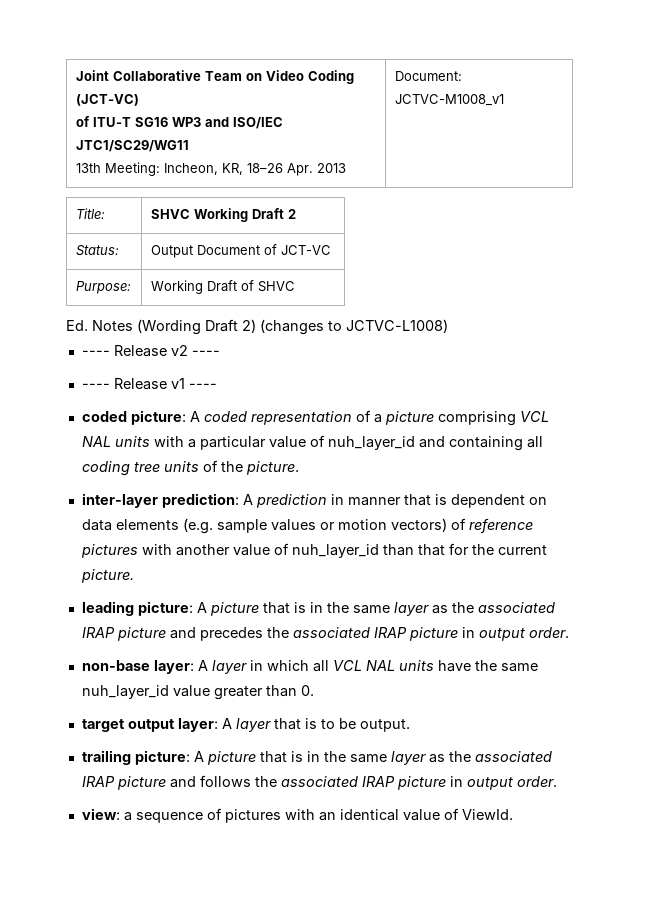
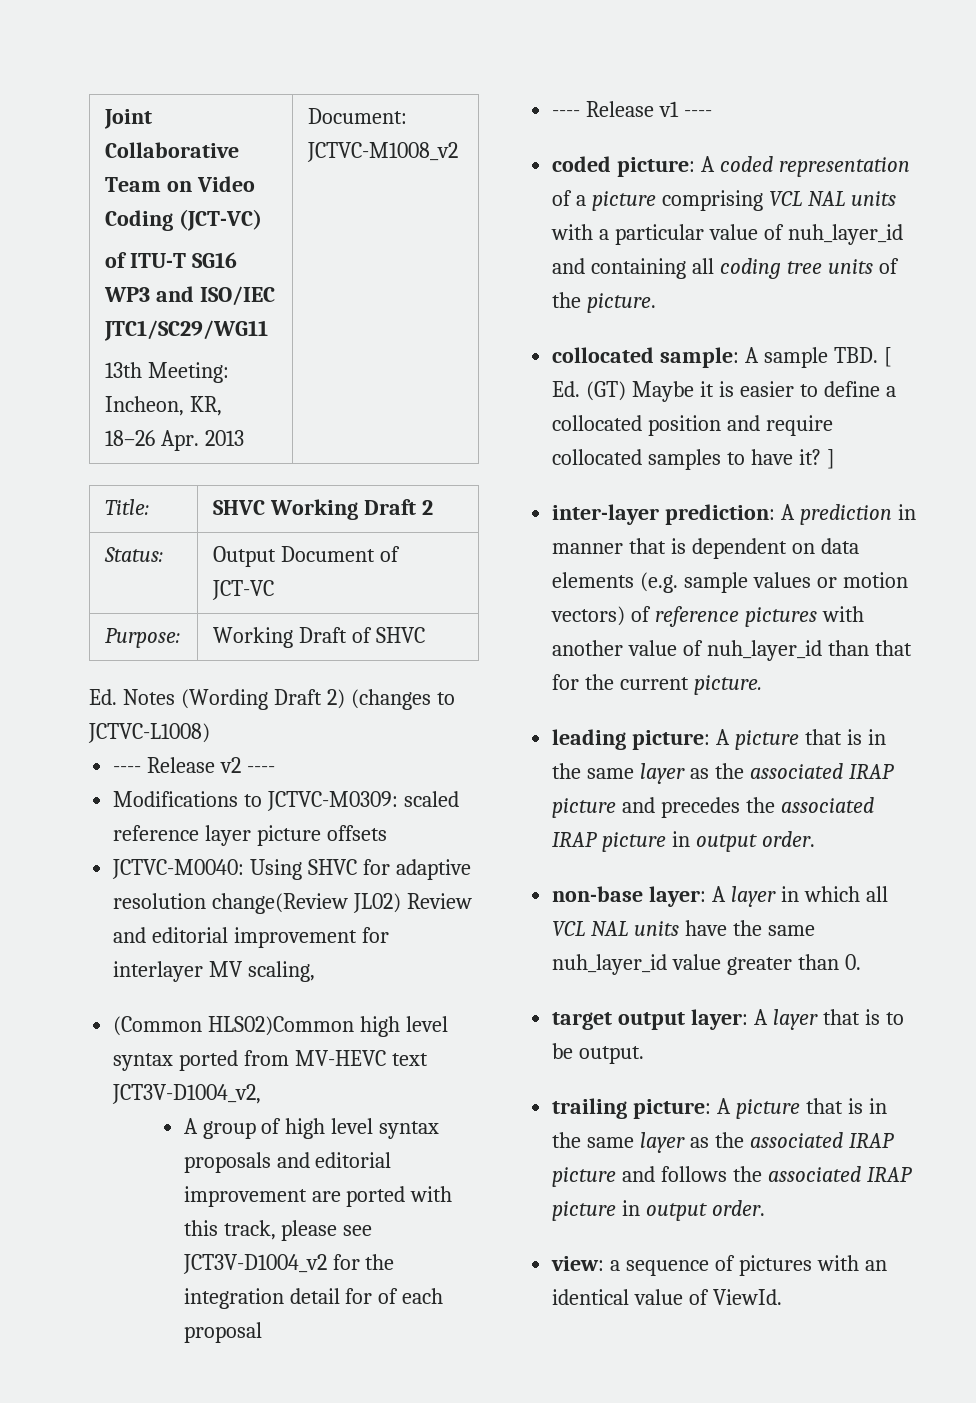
[394,94,504,106] JCTVC-M1008_v1 -> [307,142,459,162] JCTVC-M1008_v2
(220, 353) none -> [113,791,460,811] [113,825,388,846] [112,859,471,880] [113,893,473,914] [113,927,390,948] [113,961,316,982] [113,1016,449,1037] [113,1050,428,1071] [112,1084,262,1104] [183,1118,440,1139] [183,1152,392,1173] [183,1186,453,1207] [183,1220,373,1241] [182,1254,395,1274] [183,1288,444,1309] [183,1322,262,1343] // Modifications to JCTVC-M0309: scaled reference layer picture offsets // JCTVC-M0040: Using SHVC for adaptive resolution change(Review JL02) Review and editorial improvement for interlayer MV scaling, // (Common HLS02)Common high level syntax ported from MV-HEVC text JCT3V-D1004_v2, // A group of high level syntax proposals and editorial improvement are ported with this track, please see JCT3V-D1004_v2 for the integration detail for of each proposal
(299, 468) none -> [552,347,892,368] [552,381,896,402] [552,415,834,436] [552,449,835,470] // collocated sample: A sample TBD. [ Ed. (GT) Maybe it is easier to define a collocated position and require collocated samples to have it? ]

